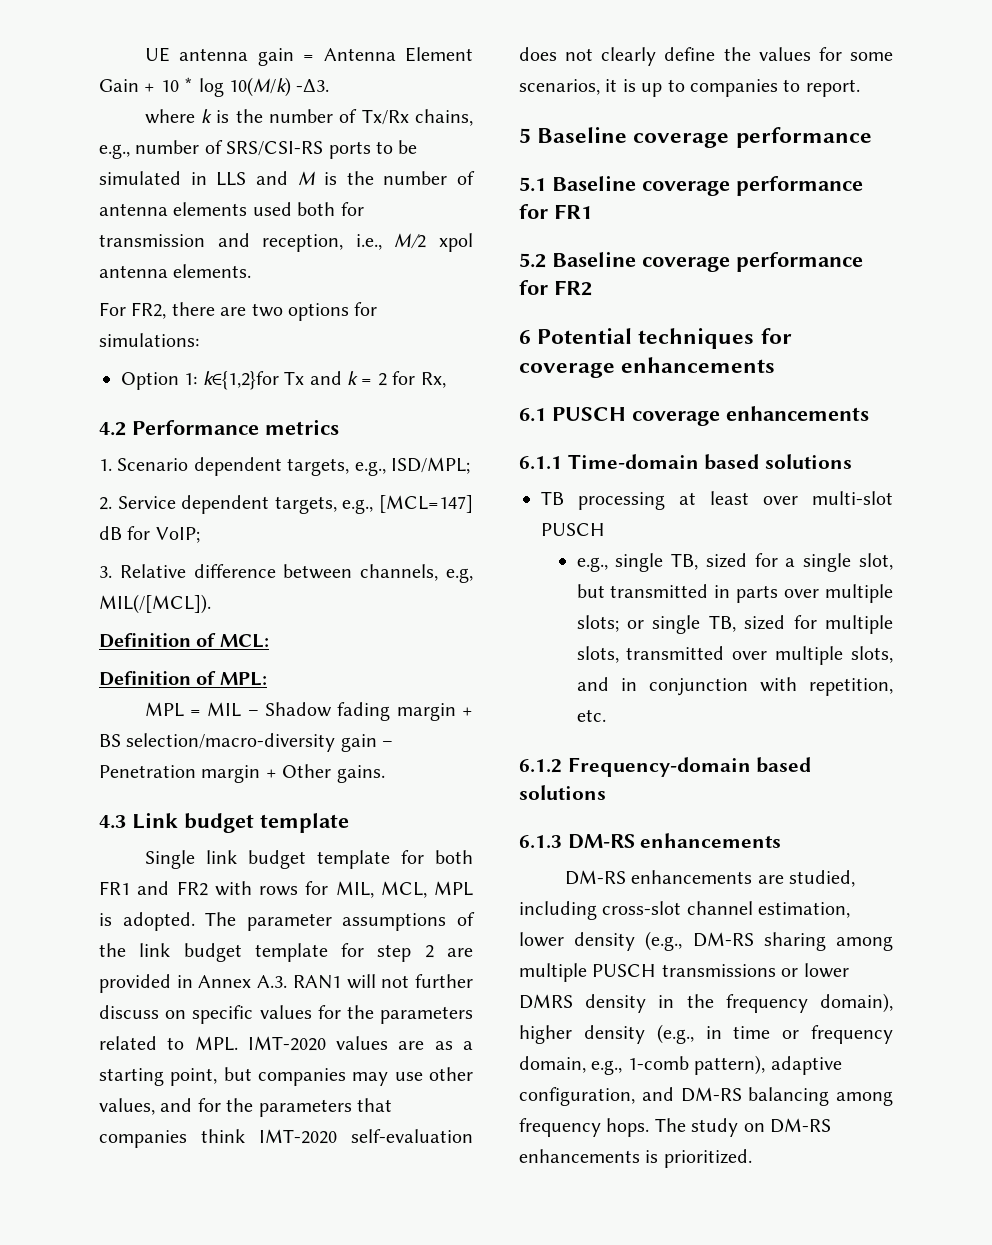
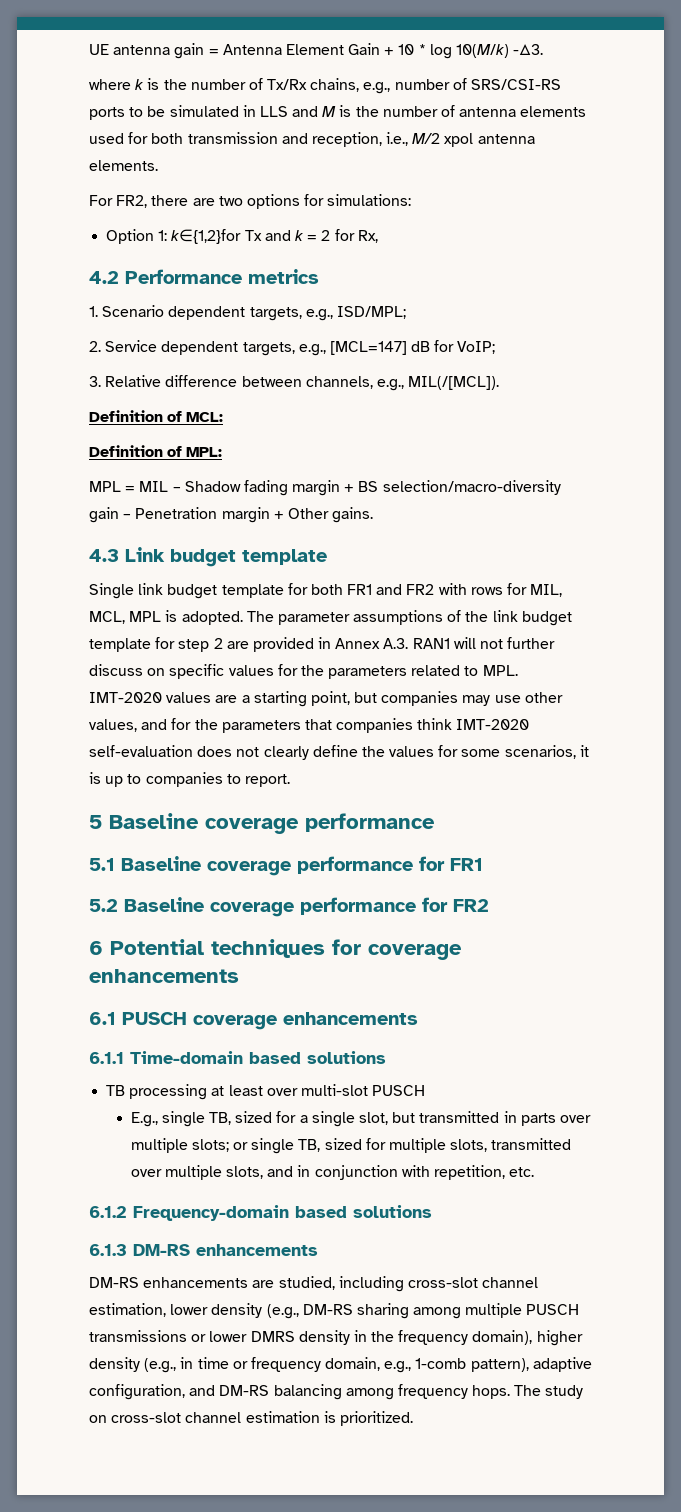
[297,202,364,216] both for -> [128,132,184,144] for both
[446,568,473,583] e.g, -> [376,379,404,391] e.g.,
[434,1041,453,1050] as -> (238, 699) none
[576,557,608,572] e.g., -> [130,1112,158,1127] E.g.,
[770,1118,831,1133] [519,1149,640,1163] DM-RS enhancements -> [111,1411,320,1423] cross-slot channel estimation

